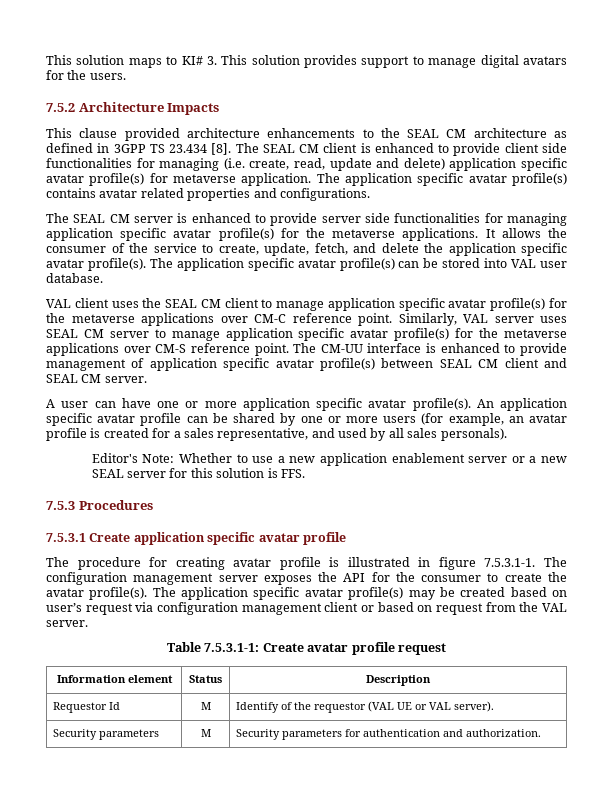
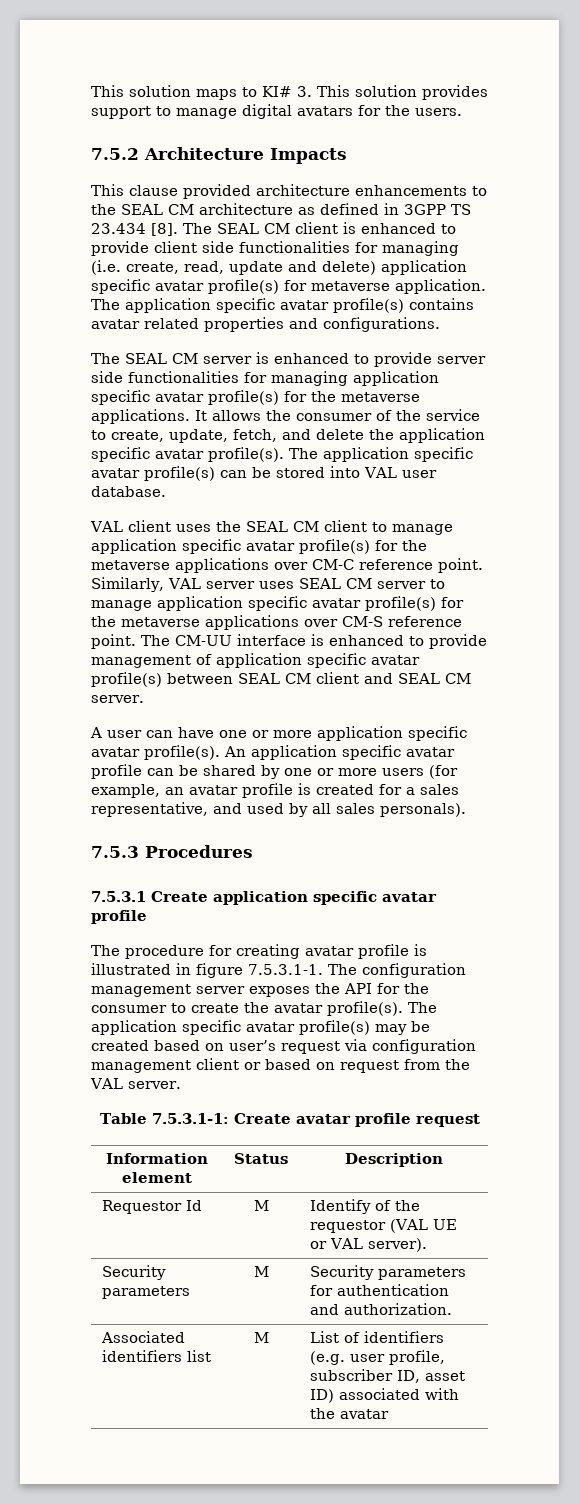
[91,453,567,466] [91,468,305,478] // Editor's Note: Whether to use a new application enablement server or a new SEAL server for this solution is FFS. -> (466, 810) none
(541, 733) none -> [100,1331,185,1343] [101,1350,211,1362] [253,1332,269,1343] [309,1331,444,1343] [309,1350,445,1365] [309,1369,465,1383] [309,1388,459,1403] [309,1408,389,1419] // Associated identifiers list | M | List of identifiers (e.g. user profile, subscriber ID, asset ID) associated with the avatar

